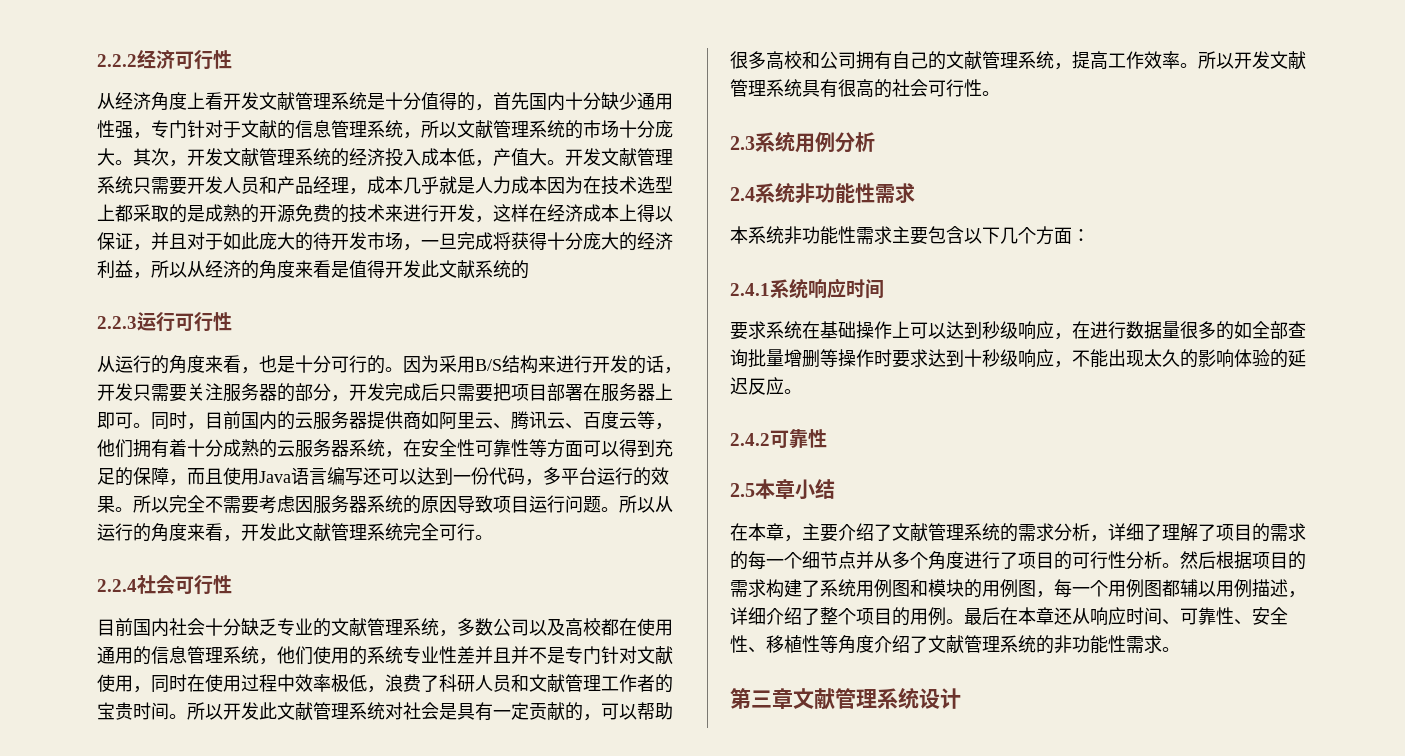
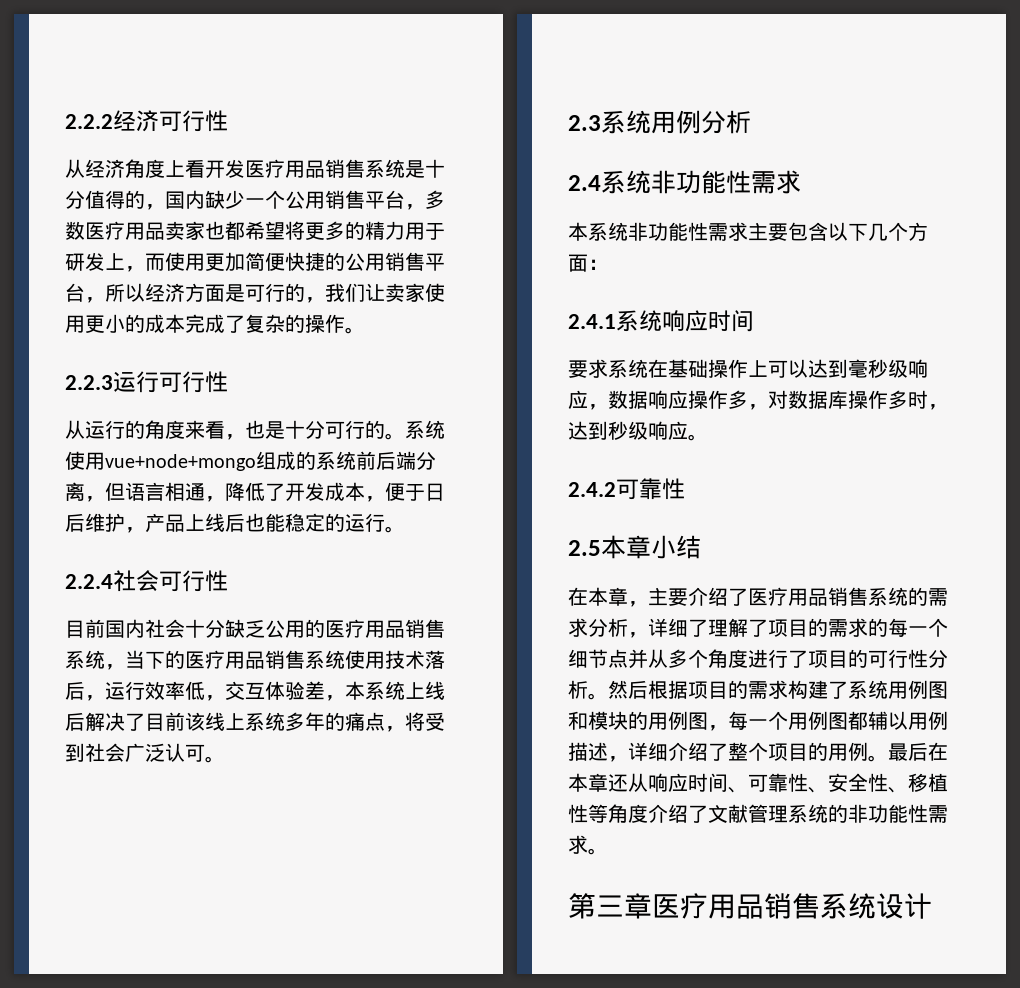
[259,92,331,111] 文献管理 -> [245,159,365,178] 医疗用品销售
[493,92,673,111] [97,120,673,139] [97,148,673,167] [97,176,673,195] [97,204,673,223] [97,232,673,251] [97,260,529,279] 首先国内十分缺少通用性强，专门针对于文献的信息管理系统，所以文献管理系统的市场十分庞大。其次，开发文献管理系统的经济投入成本低，产值大。开发文献管理系统只需要开发人员和产品经理，成本几乎就是人力成本因为在技术选型上都采取的是成熟的开源免费的技术来进行开发，这样在经济成本上得以保证，并且对于如此庞大的待开发市场，一旦完成将获得十分庞大的经济利益，所以从经济的角度来看是值得开发此文献系统的 -> [165,190,445,210] [65,221,445,240] [65,252,445,272] [65,283,445,303] [65,314,365,334] 国内缺少一个公用销售平台，多数医疗用品卖家也都希望将更多的精力用于研发上，而使用更加简便快捷的公用销售平台，所以经济方面是可行的，我们让卖家使用更小的成本完成了复杂的操作。
[403,355,682,374] [97,383,673,402] [97,411,673,430] [97,439,673,458] [97,467,669,486] [97,495,673,514] [97,523,457,542] 因为采用B/S结构来进行开发的话，开发只需要关注服务器的部分，开发完成后只需要把项目部署在服务器上即可。同时，目前国内的云服务器提供商如阿里云、腾讯云、百度云等，他们拥有着十分成熟的云服务器系统，在安全性可靠性等方面可以得到充足的保障，而且使用Java语言编写还可以达到一份代码，多平台运行的效果。所以完全不需要考虑因服务器系统的原因导致项目运行问题。所以从运行的角度来看，开发此文献管理系统完全可 -> [405,420,445,439] [65,451,436,471] [65,482,445,502] [65,513,365,533] 系统使用vue+node+mongo组成的系统前后端分离，但语言相通，降低了开发成本，便于日后维护，产品上线后也能稳定的运
[277,618,673,637] [97,646,673,665] [97,674,673,693] [97,702,673,721] [730,51,1306,70] [730,79,982,98] 专业的文献管理系统，多数公司以及高校都在使用通用的信息管理系统，他们使用的系统专业性差并且并不是专门针对文献使用，同时在使用过程中效率极低，浪费了科研人员和文献管理工作者的宝贵时间。所以开发此文献管理系统对社会是具有一定贡献的，可以帮助很多高校和公司拥有自己的文献管理系统，提高工作效率。所以开发文献管理系统具有很高的社会可行性 -> [265,619,445,638] [65,650,445,670] [65,681,445,701] [65,712,445,732] [65,743,205,762] 公用的医疗用品销售系统，当下的医疗用品销售系统使用技术落后，运行效率低，交互体验差，本系统上线后解决了目前该线上系统多年的痛点，将受到社会广泛认可
[982,321,1306,340] [730,349,1306,368] [730,377,766,395] 秒级响应，在进行数据量很多的如全部查询批量增删等操作时要求达到十秒级响应，不能出现太久的影响体验的延迟反 -> [848,359,928,378] [568,390,948,410] [568,421,668,440] 毫秒级响应，数据响应操作多，对数据库操作多时，达到秒级响
[892,523,964,542] 文献管理 -> [748,587,868,606] 医疗用品销售
[793,688,877,710] 文献管理 -> [652,893,820,919] 医疗用品销售

